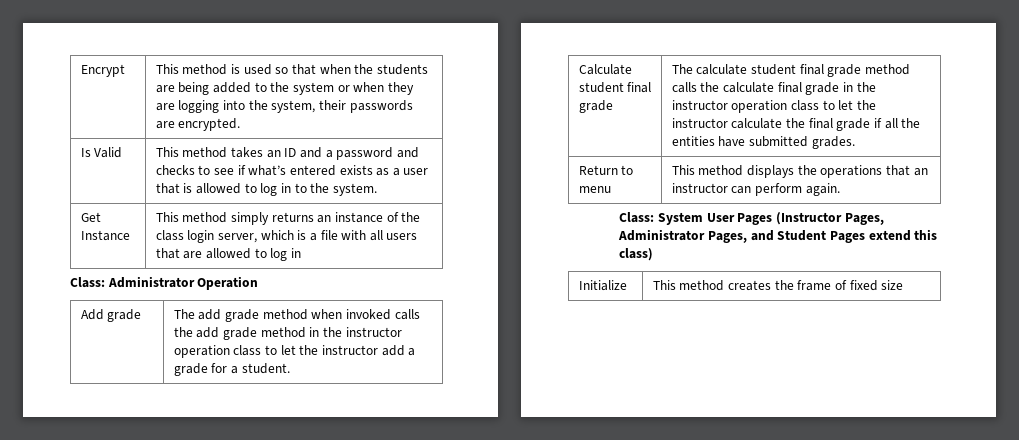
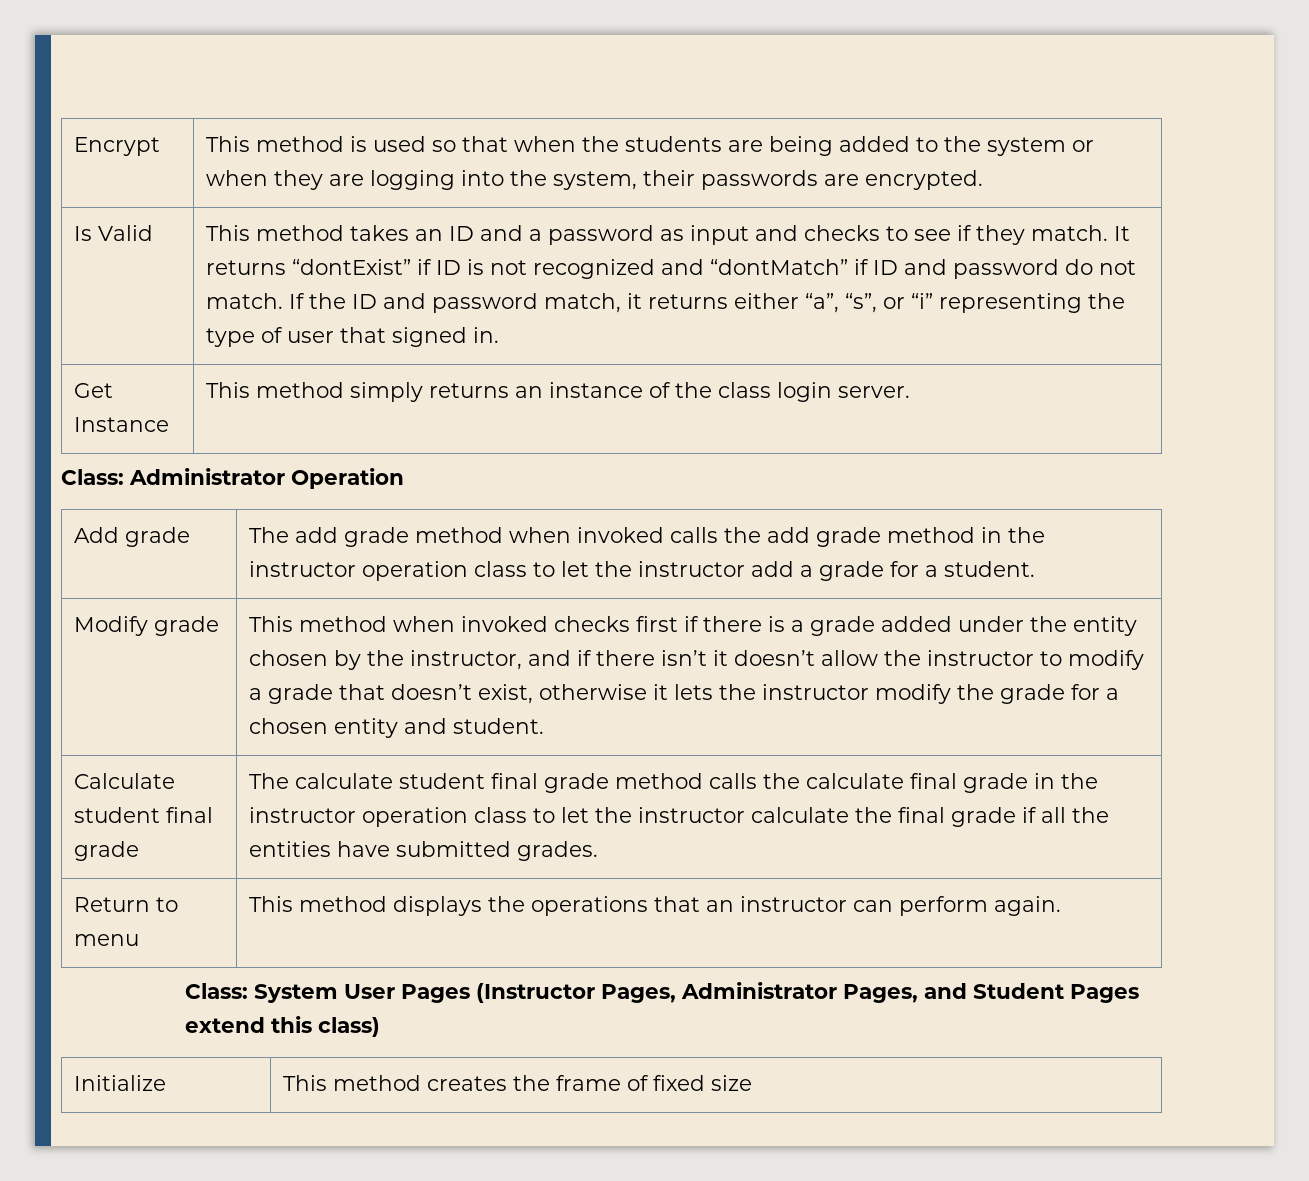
(394, 153) none -> [659,225,749,245] as input
[248,165,429,176] [155,183,377,196] what’s entered exists as a user that is allowed to log in to the system. -> [975,225,1130,245] [205,259,1136,279] [205,293,1125,313] [205,327,499,347] they match. It returns “dontExist” if ID is not recognized and “dontMatch” if ID and password do not match. If the ID and password match, it returns either “a”, “s”, or “i” representing the type of user that signed in.
[217,230,418,243] [155,248,301,261] server, which is a file with all users that are allowed to log in -> [837,386,910,398] server.
(290, 368) none -> [73,616,219,636] [248,616,1137,636] [248,650,1144,670] [248,684,1119,704] [248,718,544,738] // Modify grade | This method when invoked checks first if there is a grade added under the entity chosen by the instructor, and if there isn’t it doesn’t allow the instructor to modify a grade that doesn’t exist, otherwise it lets the instructor modify the grade for a chosen entity and student.

